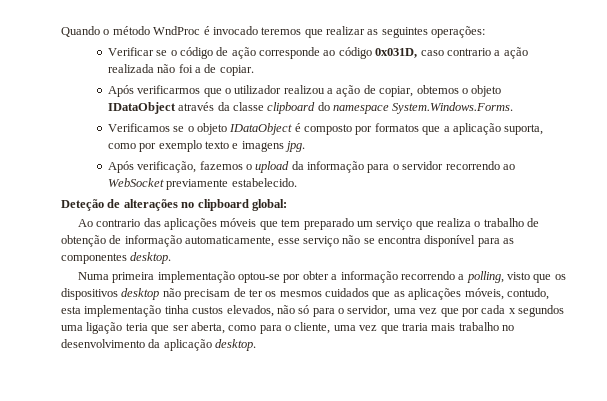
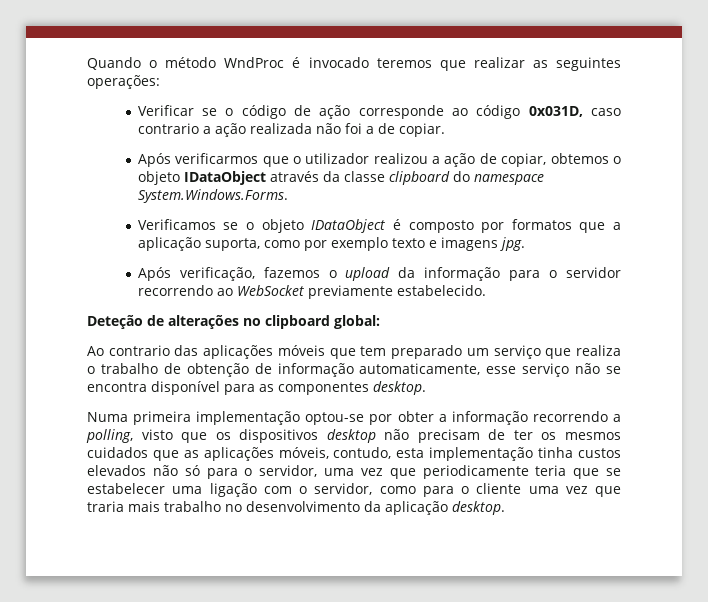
[226,305,274,317] elevados, -> [87,465,146,476] elevados
[461,305,564,317] [61,322,225,334] por cada x segundos uma ligação teria que ser aberta, -> [422,465,621,479] [87,483,373,497] periodicamente teria que se estabelecer uma ligação com o servidor,
[294,322,331,334] cliente, -> [476,483,522,494] cliente

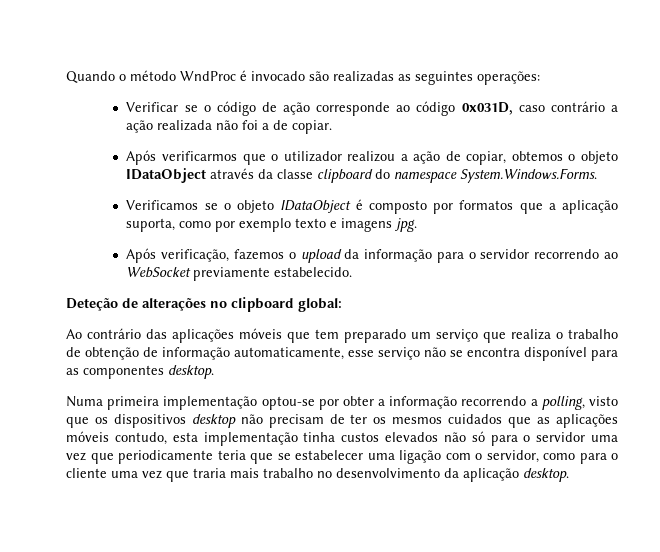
[376,57,525,71] teremos que realizar -> [309,71,394,82] são realizadas
[137,123,199,134] contrario -> [550,101,605,112] contrário
[108,345,170,356] contrario -> [87,328,141,339] contrário
[278,447,329,459] móveis, -> [66,431,109,442] móveis
[259,465,318,477] servidor, -> [536,432,586,442] servidor

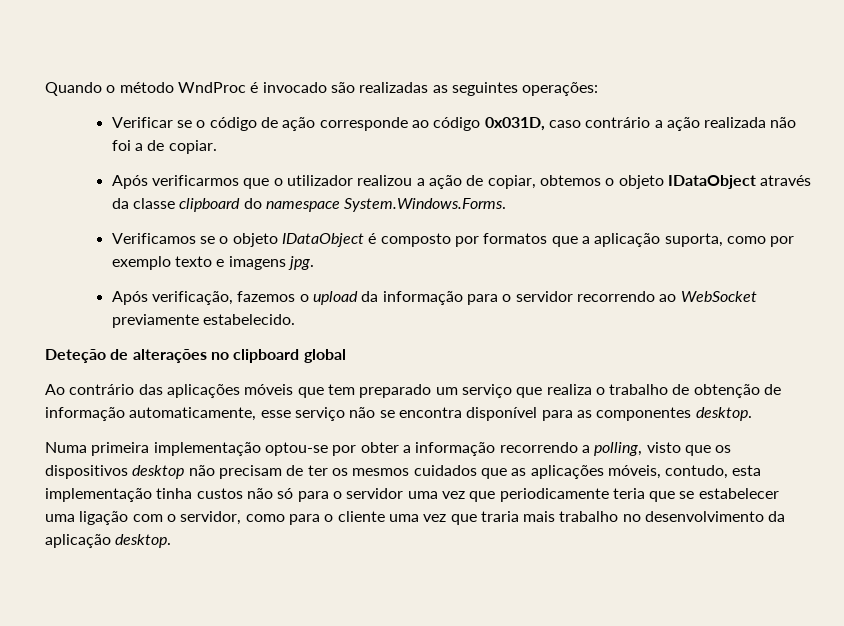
[298,298,342,312] global: -> [303,349,346,363] global
[66,431,109,442] móveis -> [607,465,661,479] móveis,
[385,432,438,442] elevados -> (243, 493) none

